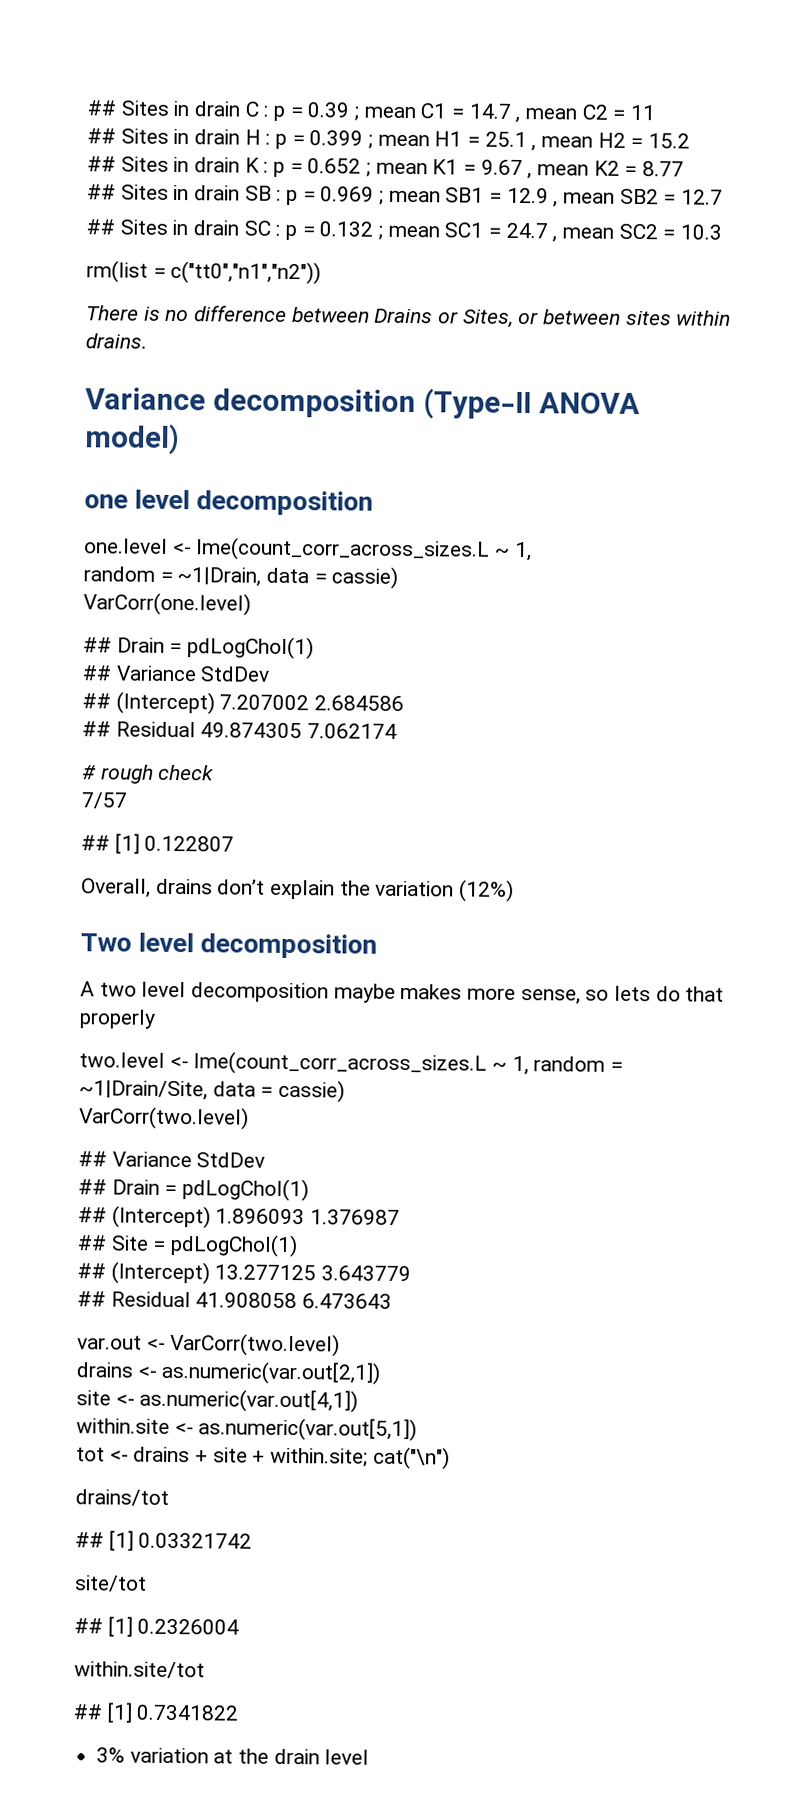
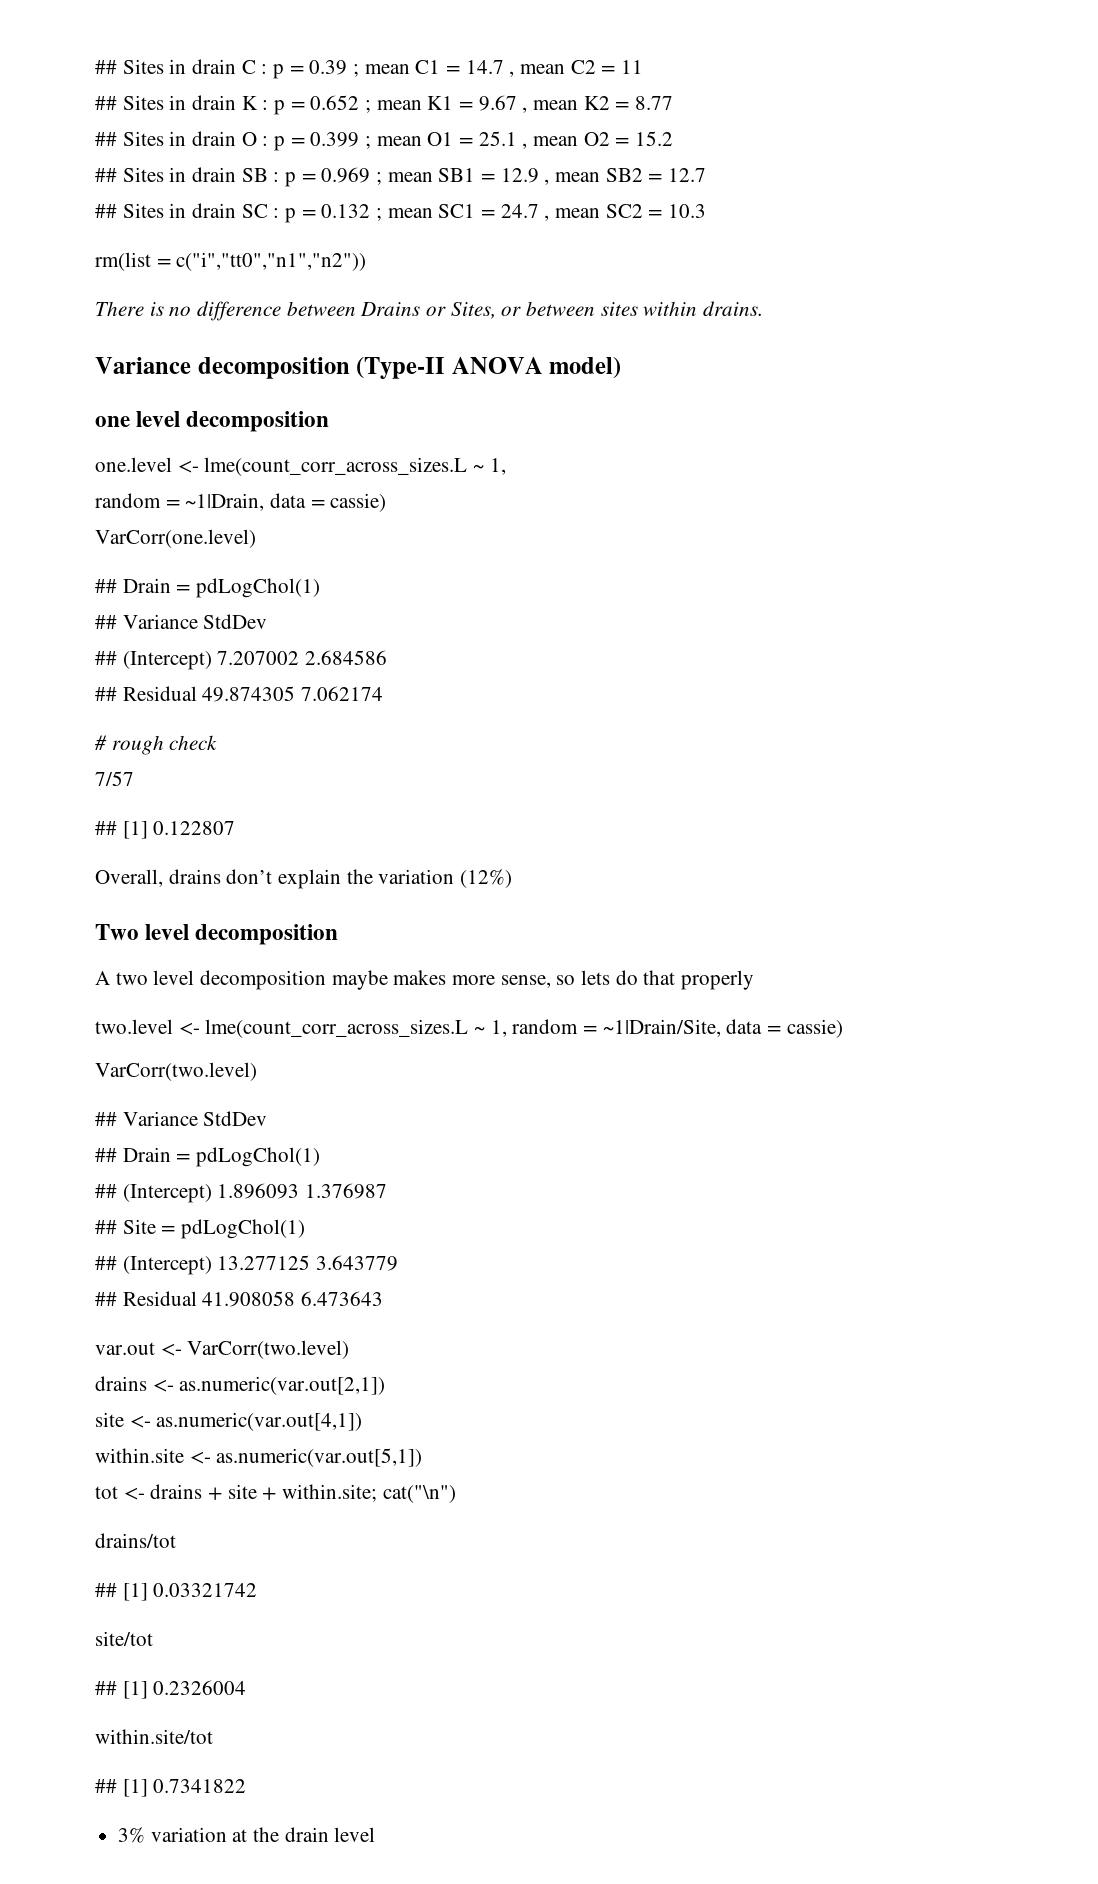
[87,128,691,152] // ## Sites in drain H : p = 0.399 ; mean H1 = 25.1 , mean H2 = 15.2 -> (644, 67) none
(685, 169) none -> [95,131,674,151] // ## Sites in drain O : p = 0.399 ; mean O1 = 25.1 , mean O2 = 15.2
[170,260,322,285] c("tt0","n1","n2")) -> [176,252,367,271] c("i","tt0","n1","n2"))

